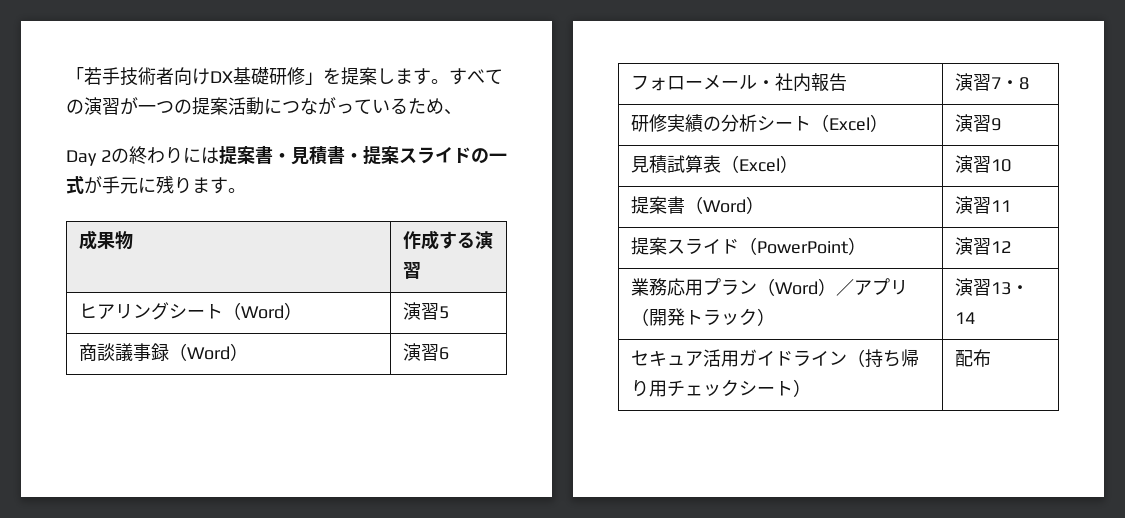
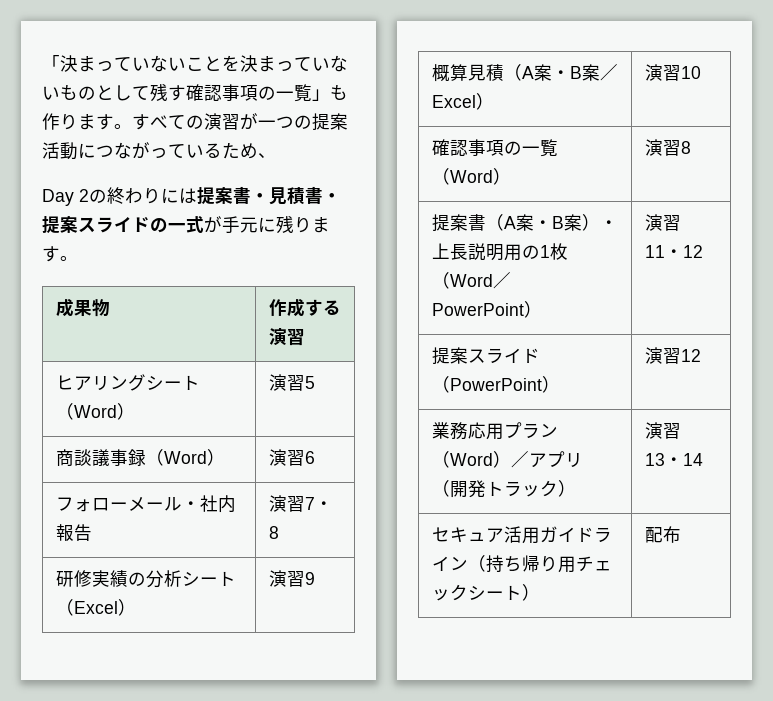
[84,67,395,86] 若手技術者向けDX基礎研修」を提案し -> [60,55,348,72] [42,84,348,102] [42,113,78,130] 決まっていないことを決まっていないものとして残す確認事項の一覧」も作り
[630,155,739,173] 見積試算表（ -> [431,64,618,82] 概算見積（A案・B案／
[630,196,764,214] 提案書（Word） -> [431,139,558,157] [431,168,511,185] [644,139,691,156] [431,214,618,232] [431,243,568,261] [431,272,511,289] [431,301,542,318] 確認事項の一覧（Word） | 演習8 // 提案書（A案・B案）・上長説明用の1枚（Word／PowerPoint）
(1011, 206) none -> [664,245,703,258] ・12

